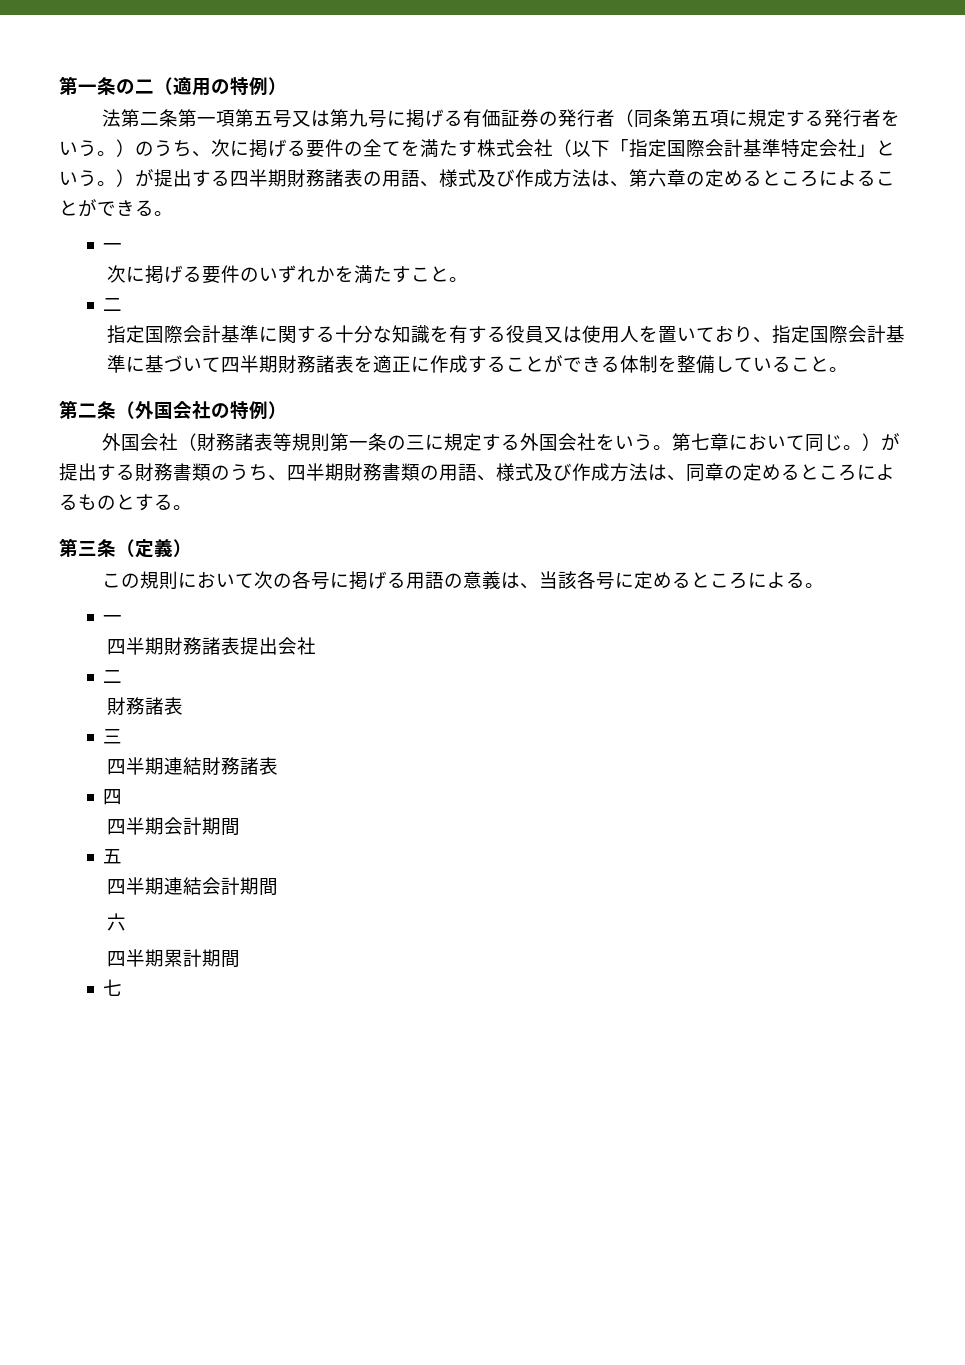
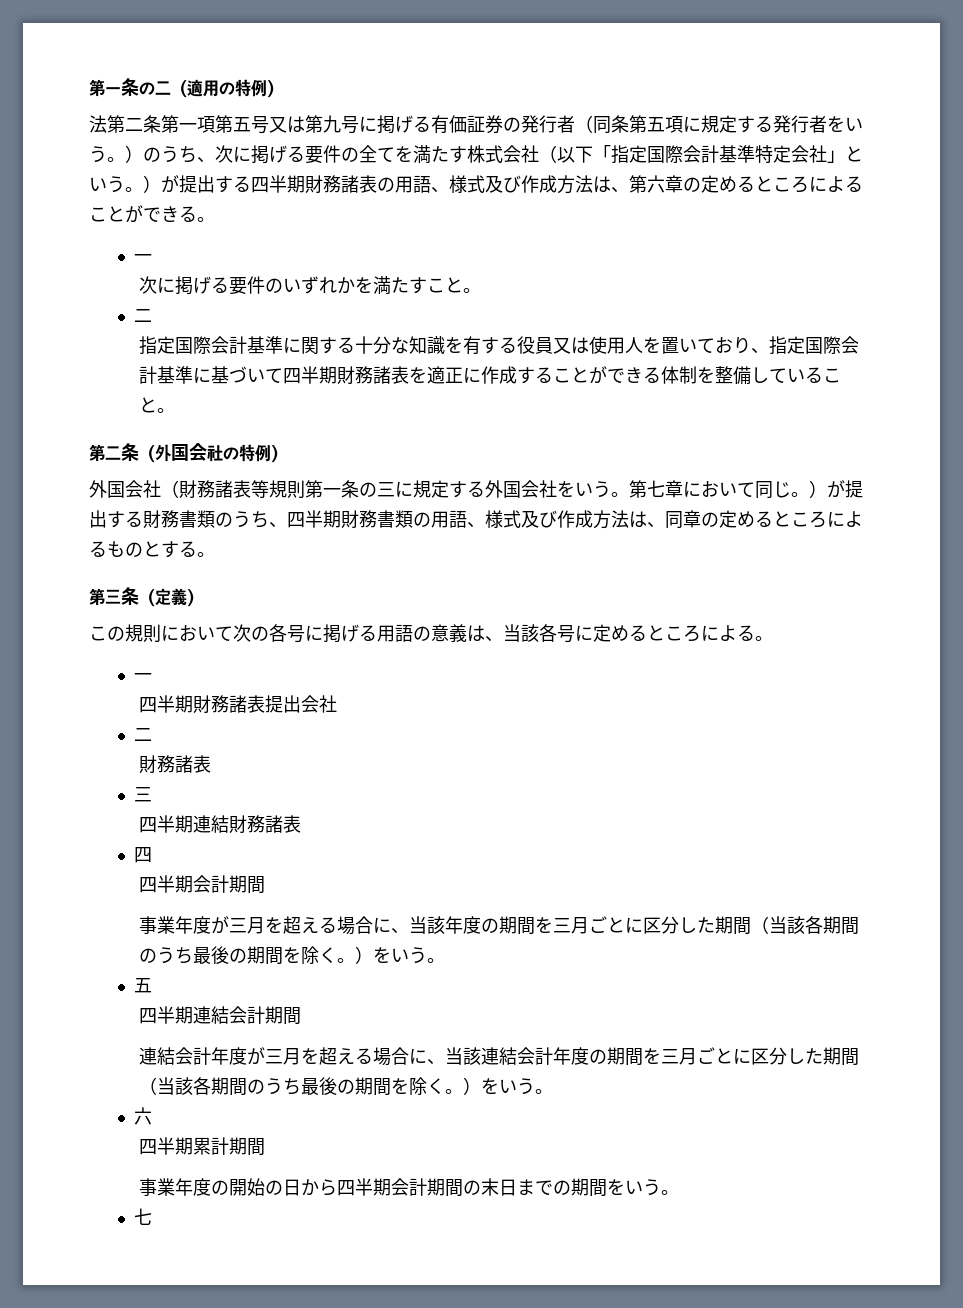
(240, 827) none -> [139,916,860,935] [139,946,446,965] // 事業年度が三月を超える場合に、当該年度の期間を三月ごとに区分した期間（当該各期間のうち最後の期間を除く。）をいう。
[106,913,126,931] [106,949,240,968] 六 // 四半期累計期間 -> [139,1047,860,1066] [139,1077,554,1096] [133,1107,152,1125] [139,1137,266,1156] [139,1178,680,1197] 連結会計年度が三月を超える場合に、当該連結会計年度の期間を三月ごとに区分した期間（当該各期間のうち最後の期間を除く。）をいう。 // 六 // 四半期累計期間 // 事業年度の開始の日から四半期会計期間の末日までの期間をいう。

